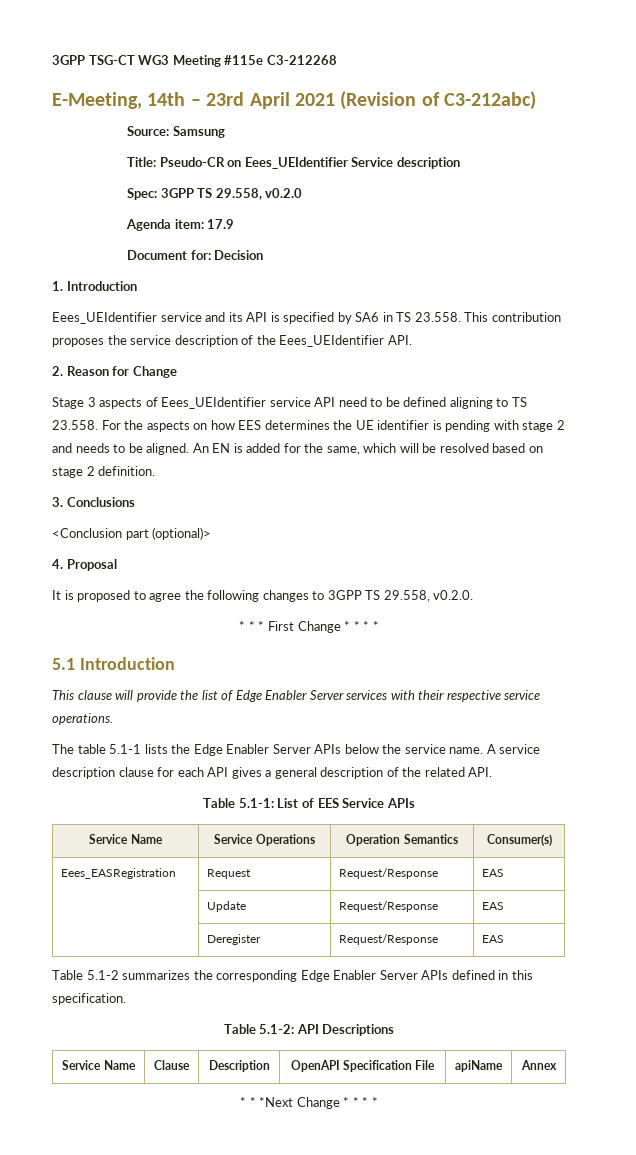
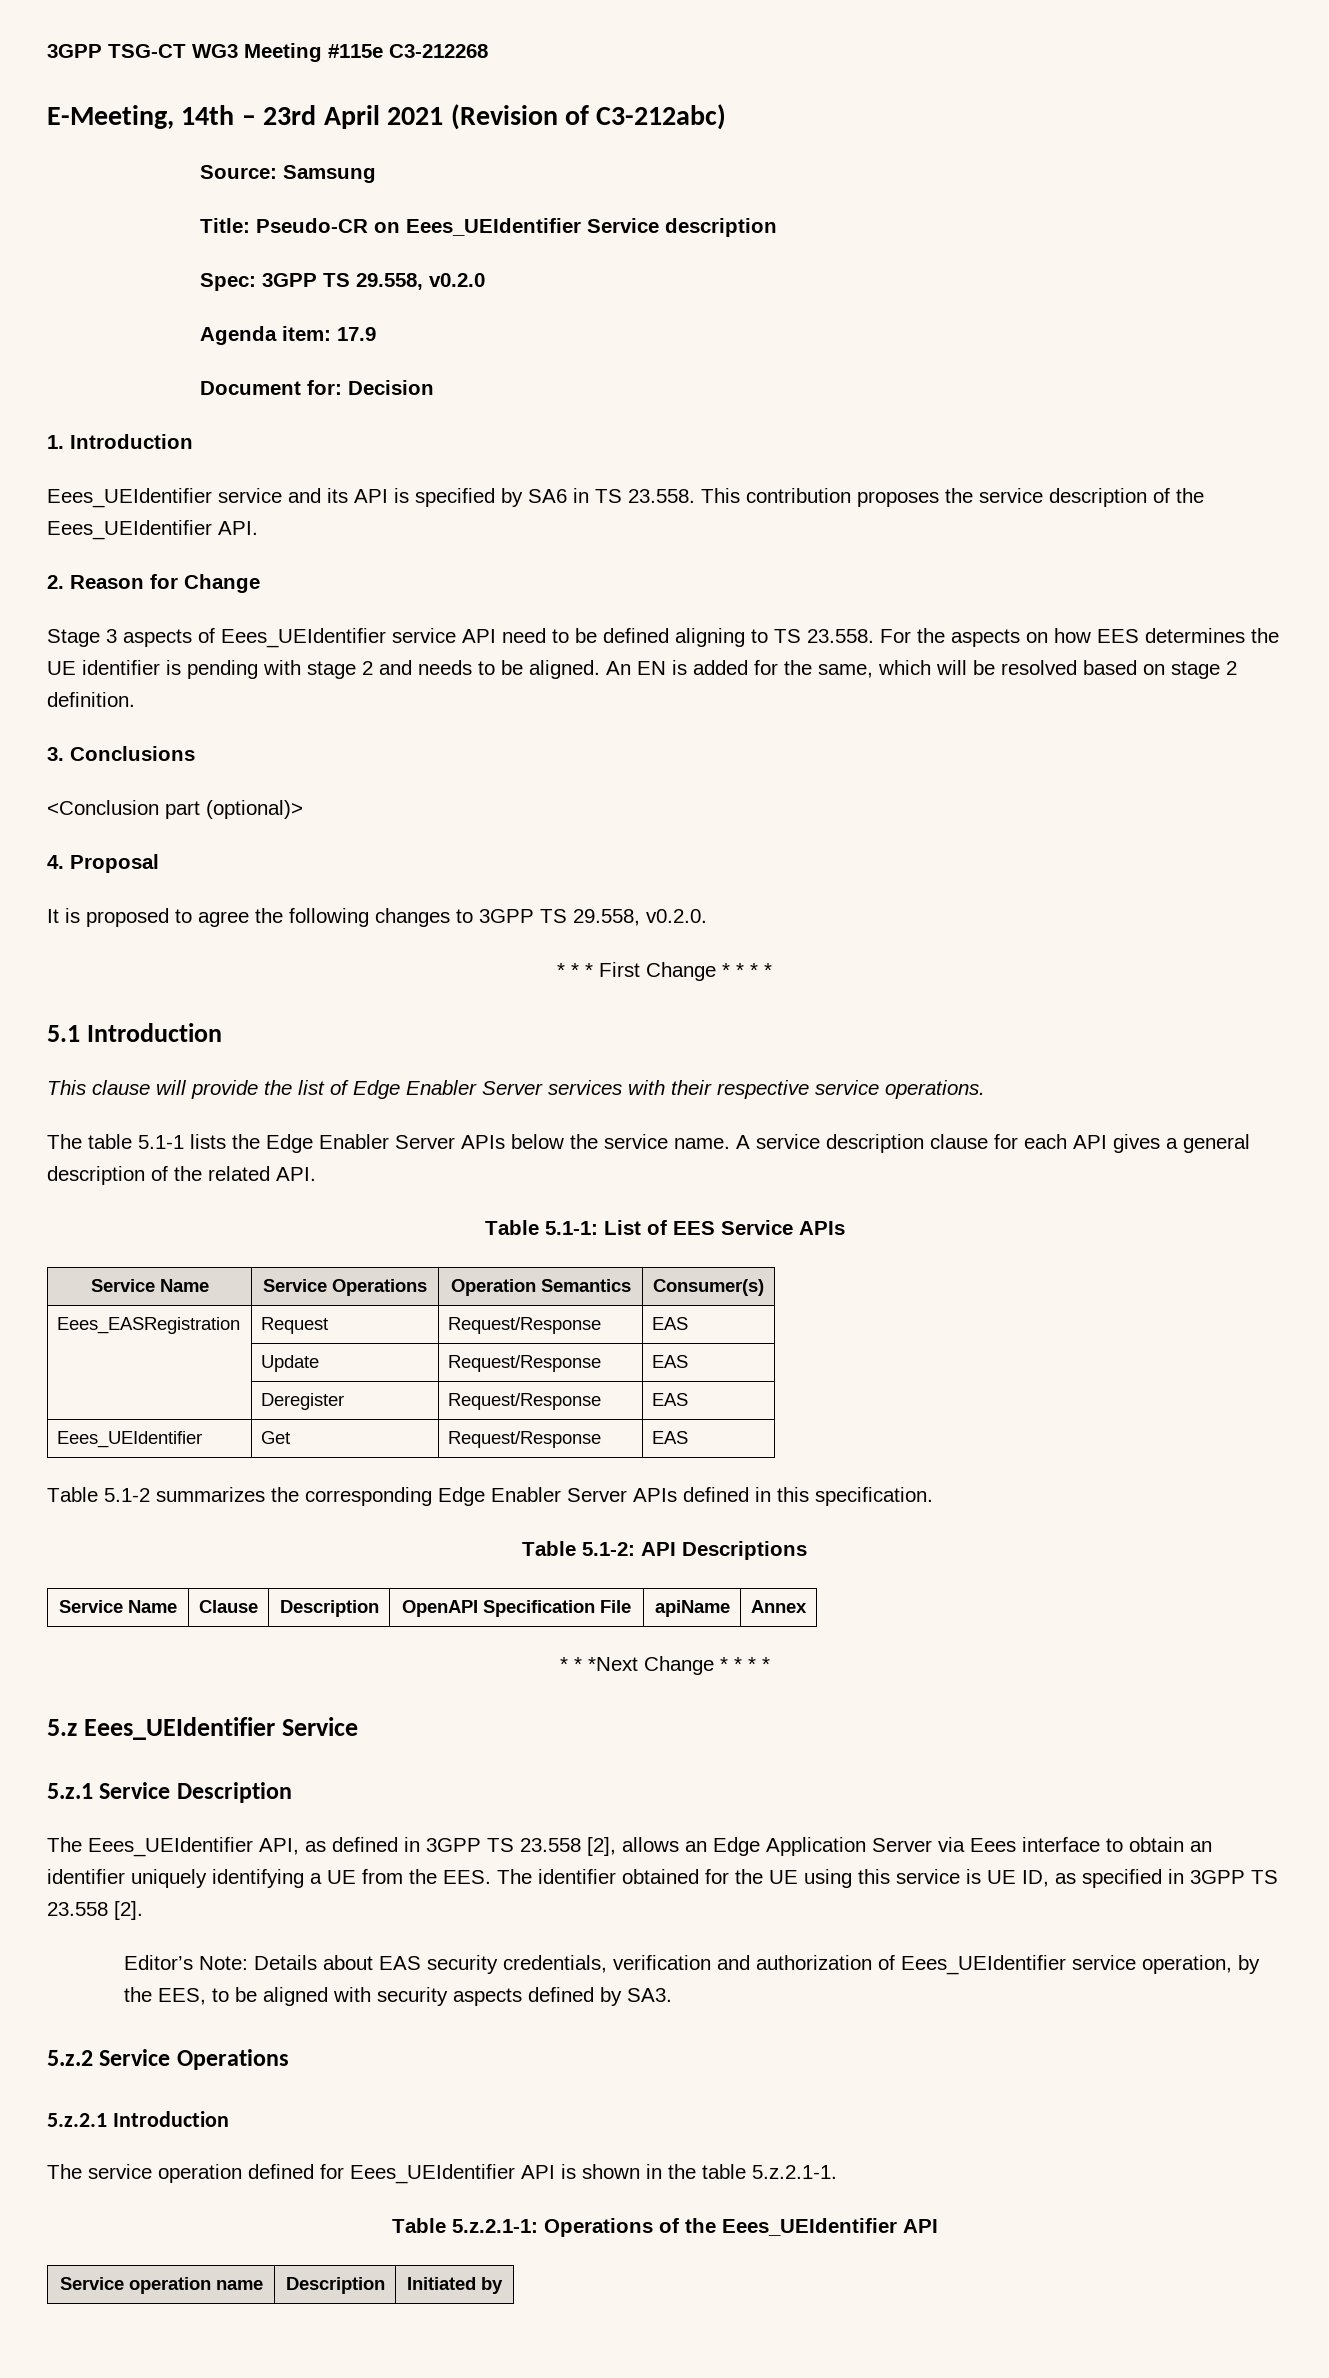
(504, 939) none -> [57,1431,203,1448] [261,1431,291,1444] [448,1431,602,1448] [652,1431,689,1444] // Eees_UEIdentifier | Get | Request/Response | EAS
(378, 1102) none -> [47,1717,358,1740] [47,1782,292,1803] [47,1837,1212,1857] [47,1869,1278,1888] [47,1901,143,1920] [123,1955,1260,1975] [123,1987,672,2006] [47,2049,289,2070] [47,2111,229,2127] [47,2164,837,2184] [391,2218,938,2237] [59,2277,263,2294] [285,2277,385,2294] [407,2277,503,2294] // 5.z Eees_UEIdentifier Service // 5.z.1 Service Description // The Eees_UEIdentifier API, as defined in 3GPP TS 23.558 [2], allows an Edge Application Server via Eees interface to obtain an identifier uniquely identifying a UE from the EES. The identifier obtained for the UE using this service is UE ID, as specified in 3GPP TS 23.558 [2]. // Editor’s Note: Details about EAS security credentials, verification and authorization of Eees_UEIdentifier service operation, by the EES, to be aligned with security aspects defined by SA3. // 5.z.2 Service Operations // 5.z.2.1 Introduction // The service operation defined for Eees_UEIdentifier API is shown in the table 5.z.2.1-1. // Table 5.z.2.1-1: Operations of the Eees_UEIdentifier API // Service operation name | Description | Initiated by

